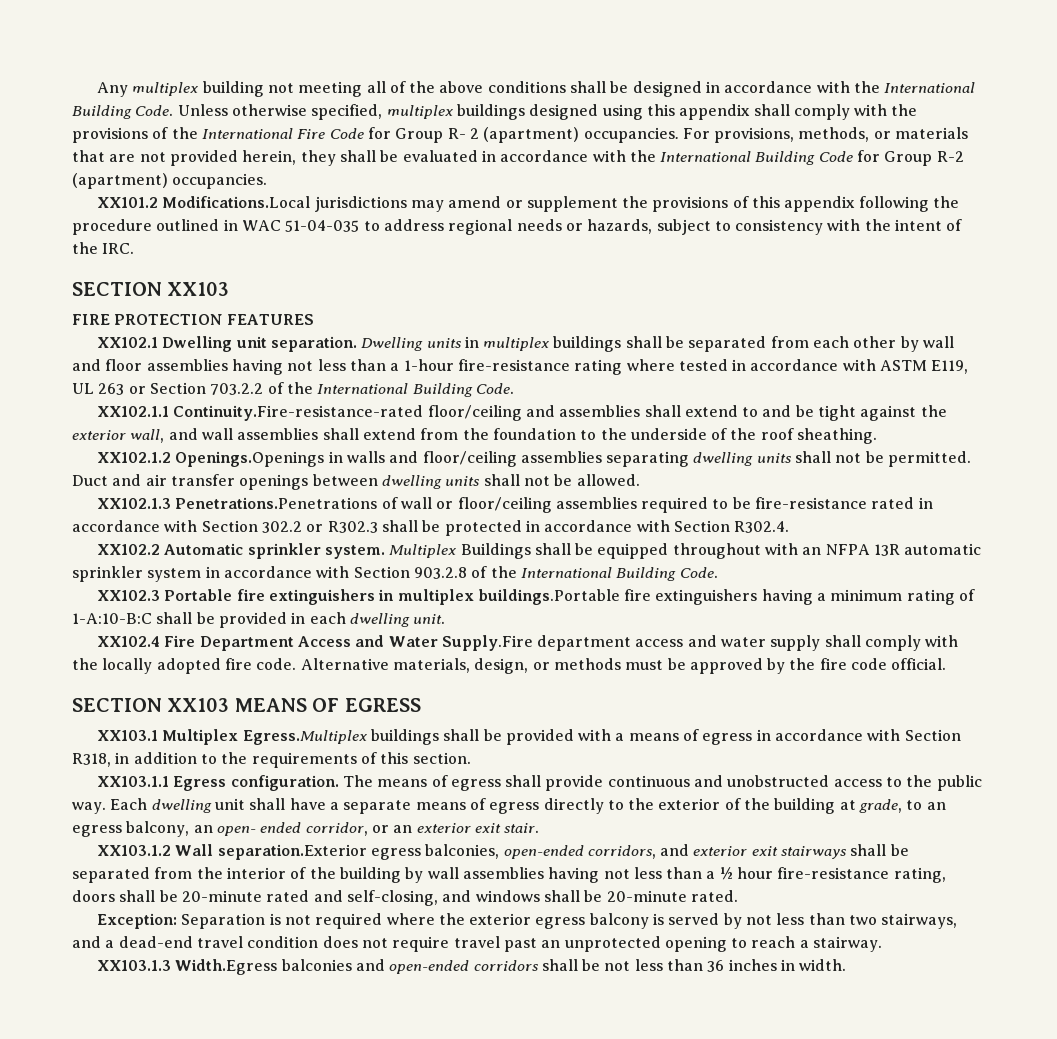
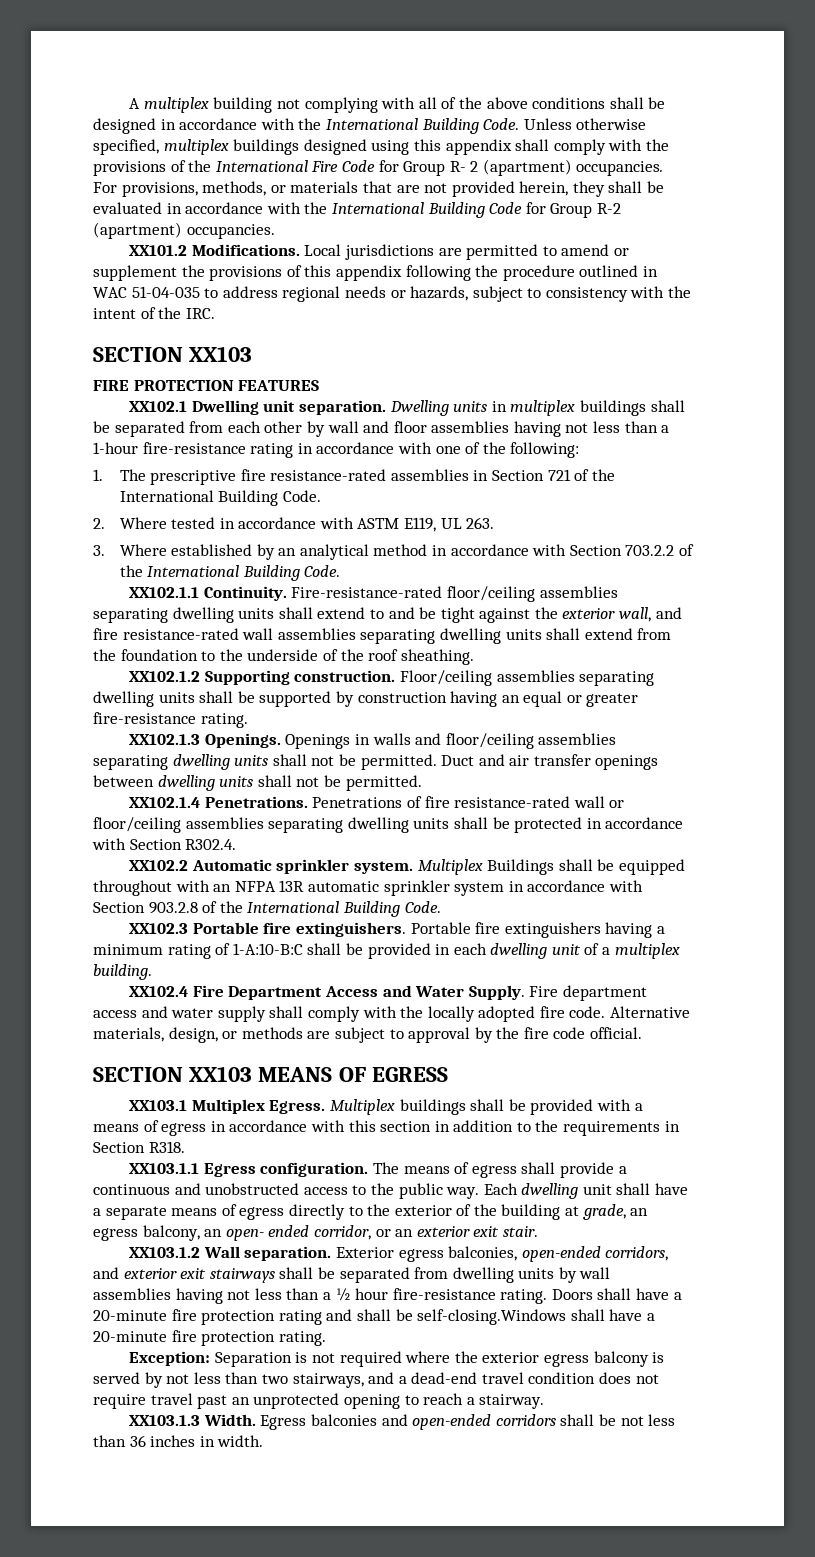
[96,82,128,97] Any -> [129,98,141,109] A
[298,81,363,97] meeting -> [304,97,416,113] complying with
[162,196,444,212] Modifications.Local jurisdictions may -> [191,244,557,260] Modifications. Local jurisdictions are permitted to
[626,359,675,371] where -> [297,442,580,458] [93,469,615,485] [119,490,321,506] [93,517,167,529] in accordance with one of the following: // 1. The prescriptive fire resistance-rated assemblies in Section 721 of the International Building Code. // 2. Where
[98,383,146,395] 263 or -> [466,517,495,529] [93,544,567,560] 263. // 3. Where established by an analytical method in accordance with
[173,405,641,421] Continuity.Fire-resistance-rated floor/ceiling and assemblies -> [203,586,618,602] [93,607,275,623] Continuity. Fire-resistance-rated floor/ceiling assemblies separating dwelling units
[201,428,319,440] wall assemblies -> [93,628,542,644] fire resistance-rated wall assemblies separating dwelling units
[175,451,325,467] Openings.Openings -> [204,670,655,686] [93,691,639,707] [93,712,248,728] [129,733,351,749] Supporting construction. Floor/ceiling assemblies separating dwelling units shall be supported by construction having an equal or greater fire-resistance rating. // XX102.1.3 Openings. Openings
[576,474,640,486] [96,497,933,513] [72,520,378,533] allowed. // XX102.1.3 Penetrations.Penetrations of wall or floor/ceiling assemblies required to be fire-resistance rated in accordance with Section 302.2 or R302.3 -> [345,775,422,791] [129,796,625,808] [93,817,450,833] permitted. // XX102.1.4 Penetrations. Penetrations of fire resistance-rated wall or floor/ceiling assemblies separating dwelling units
[268,589,620,605] extinguishers in multiplex buildings.Portable -> [296,922,471,937] extinguishers. Portable
[413,614,446,624] unit. -> [551,943,680,959] [93,964,152,980] unit of a multiplex building.
[441,635,533,651] Supply.Fire -> [468,985,559,1000] Supply. Fire
[625,658,763,674] must be approved -> [307,1027,471,1043] are subject to approval
[242,730,367,745] Egress.Multiplex -> [269,1099,396,1115] Egress. Multiplex
[904,729,961,741] [72,753,111,767] Section R318, -> [348,1120,432,1132] this section
[360,752,471,764] of this section. -> [664,1121,680,1132] [93,1141,185,1153] in Section R318.
(604, 783) none -> [618,1166,627,1174] a
[906,800,923,810] to -> (626, 1212) none
[217,844,367,860] separation.Exterior -> [244,1246,395,1261] separation. Exterior
[196,867,401,883] the interior of the building -> [452,1267,555,1283] dwelling units
[893,867,946,883] [72,890,738,906] rating, doors shall be 20-minute rated and self-closing, and windows shall be 20-minute rated. -> [500,1288,682,1304] [93,1309,655,1325] [93,1330,326,1346] rating. Doors shall have a 20-minute fire protection rating and shall be self-closing.Windows shall have a 20-minute fire protection rating.
[175,959,278,975] Width.Egress -> [203,1414,307,1430] Width. Egress

